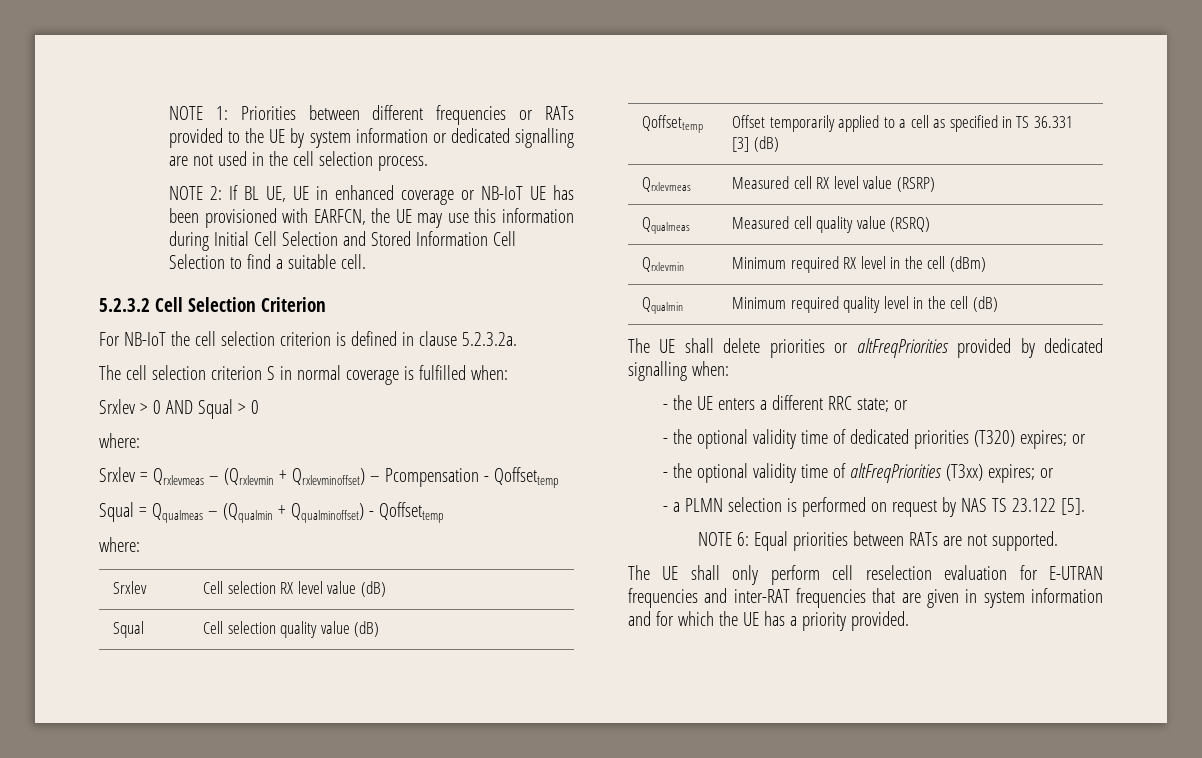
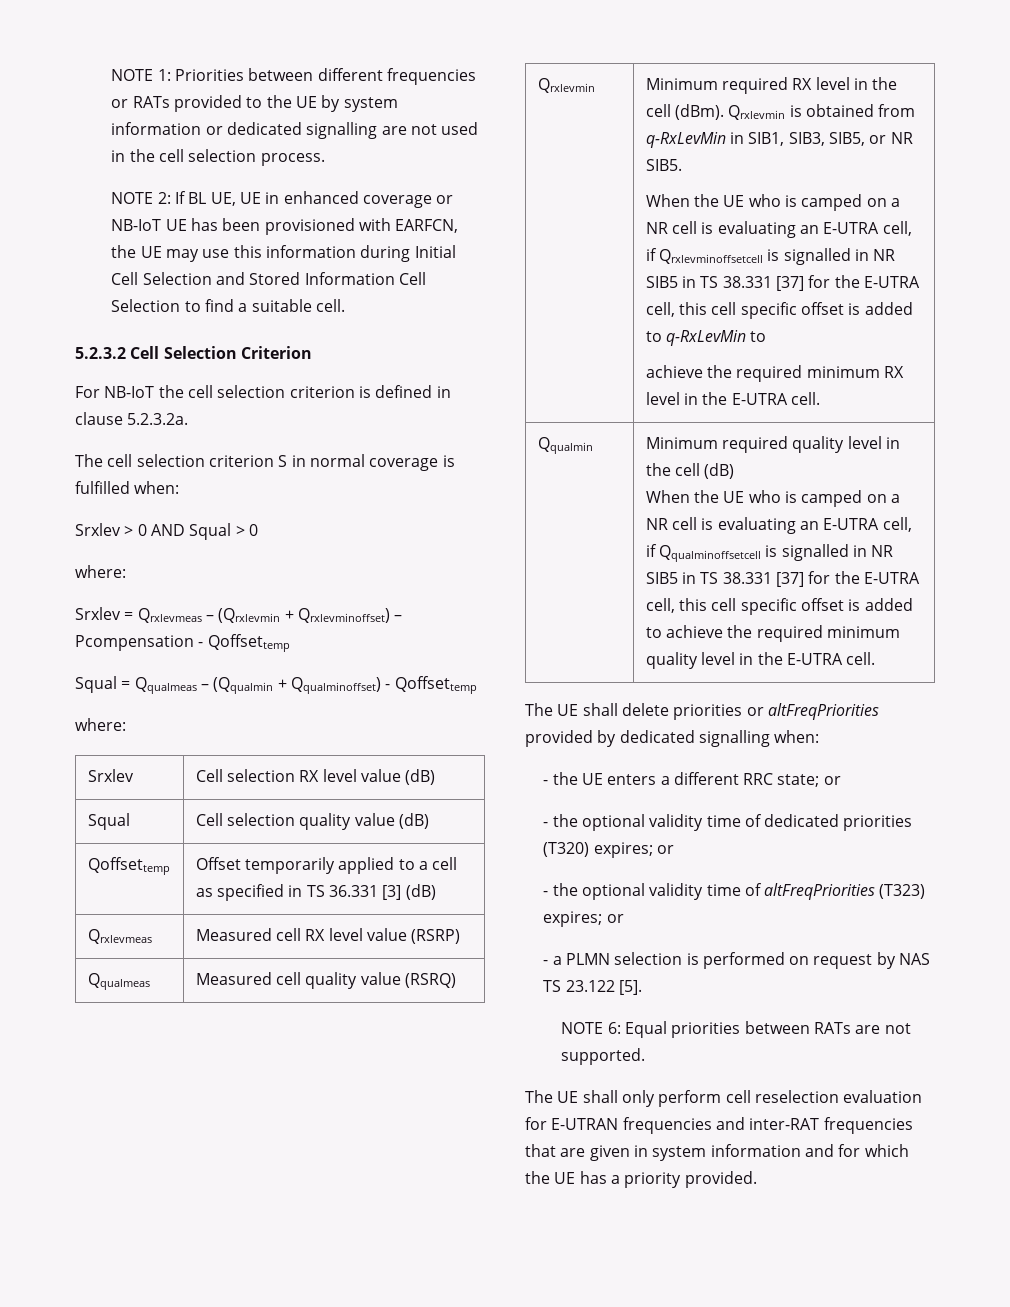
[949,256,986,272] (dBm) -> [675,104,916,120] [645,132,913,148] [645,159,682,171] [645,194,900,211] [645,221,912,238] [645,248,896,265] [645,275,920,291] [645,302,913,319] [645,330,767,346] [645,365,904,382] [645,392,820,405] (dBm). Qrxlevmin is obtained from q-RxLevMin in SIB1, SIB3, SIB5, or NR SIB5. // When the UE who is camped on a NR cell is evaluating an E-UTRA cell, if Qrxlevminoffsetcell is signalled in NR SIB5 in TS 38.331 [37] for the E-UTRA cell, this cell specific offset is added to q-RxLevMin to // achieve the required minimum RX level in the E-UTRA cell.
(998, 304) none -> [645,490,900,507] [645,517,912,534] [645,544,894,562] [645,571,920,587] [645,598,913,615] [645,625,900,642] [645,652,876,669] // When the UE who is camped on a NR cell is evaluating an E-UTRA cell, if Qqualminoffsetcell is signalled in NR SIB5 in TS 38.331 [37] for the E-UTRA cell, this cell specific offset is added to achieve the required minimum quality level in the E-UTRA cell.
[945,464,983,481] (T3xx) -> [879,884,926,899] (T323)

